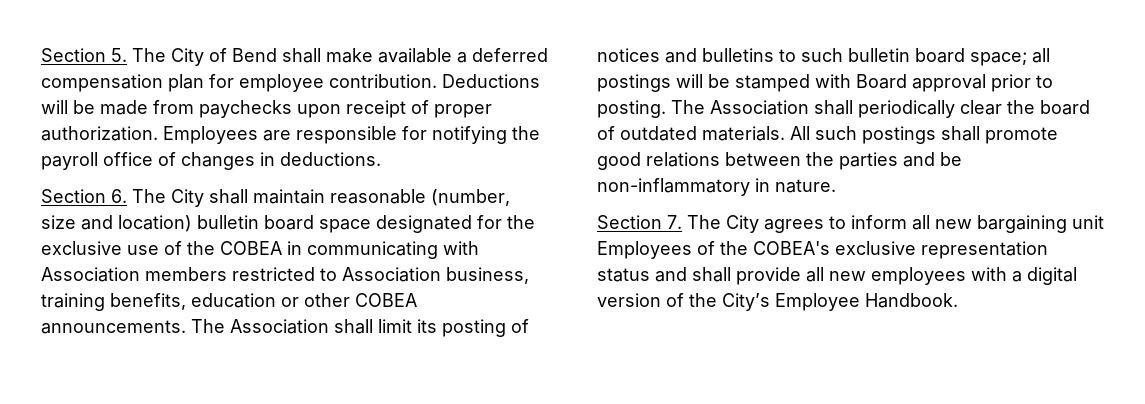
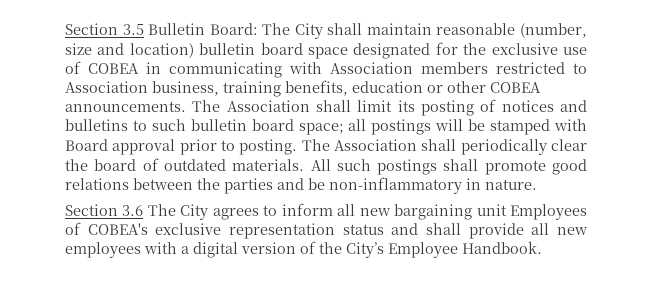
[41,48,548,66] [41,74,540,92] [41,100,492,118] [41,126,540,144] [41,152,381,170] [41,189,127,203] Section 5. The City of Bend shall make available a deferred compensation plan for employee contribution. Deductions will be made from paychecks upon receipt of proper authorization. Employees are responsible for notifying the payroll office of changes in deductions. // Section 6. -> [65,23,258,35] Section 3.5 Bulletin Board:
[187,241,215,255] the -> (81, 67) none
[667,215,682,229] 7. -> [122,205,144,216] 3.6
[720,241,748,255] the -> (81, 228) none

